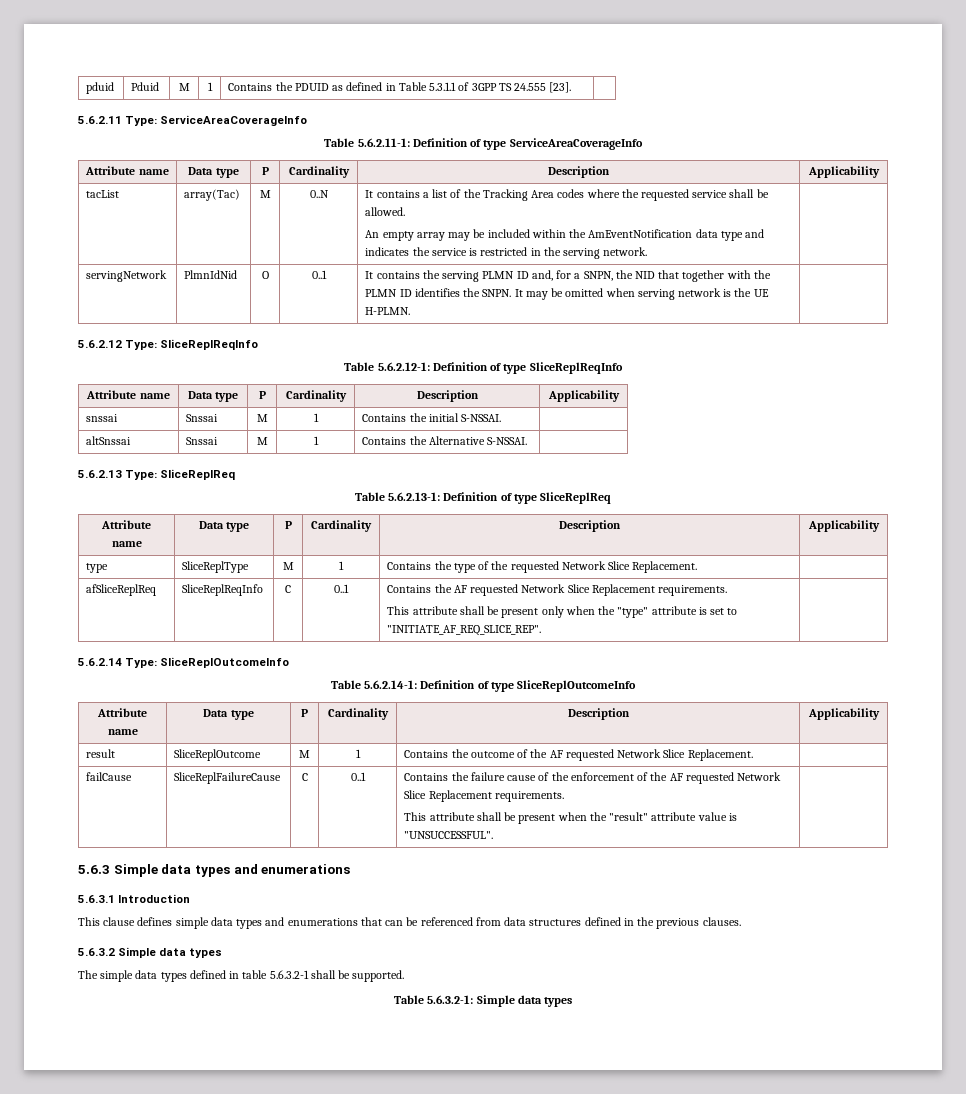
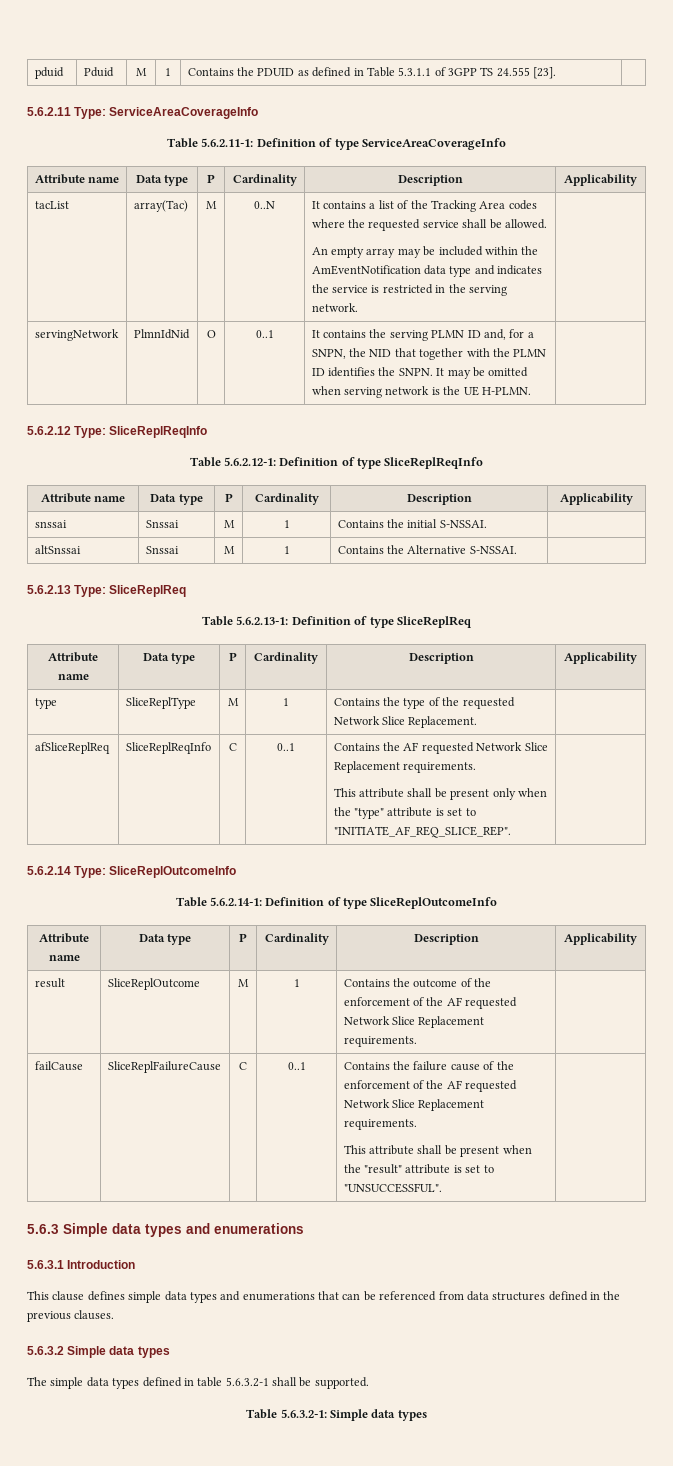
[549,749,753,761] AF requested Network Slice Replacement. -> [343,997,518,1009] [343,1016,485,1028] [343,1036,417,1047] enforcement of the AF requested Network Slice Replacement requirements.
[697,812,737,821] value is -> [453,1165,494,1173] is set to

